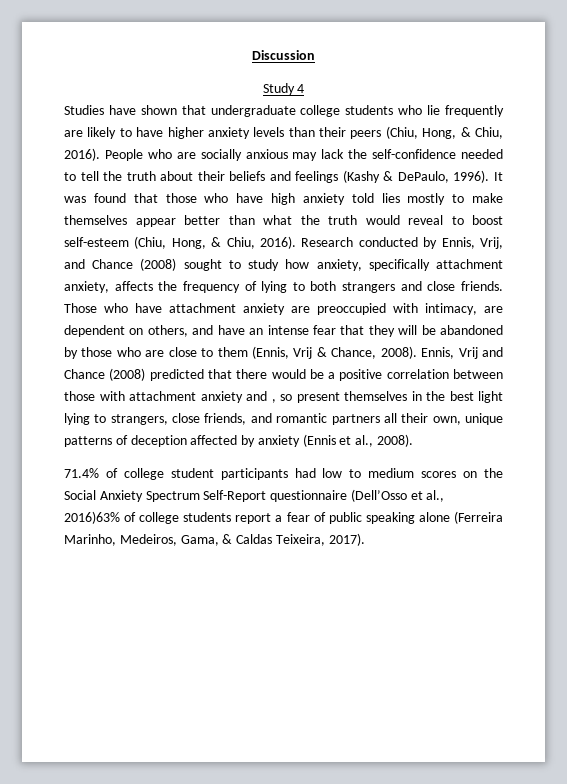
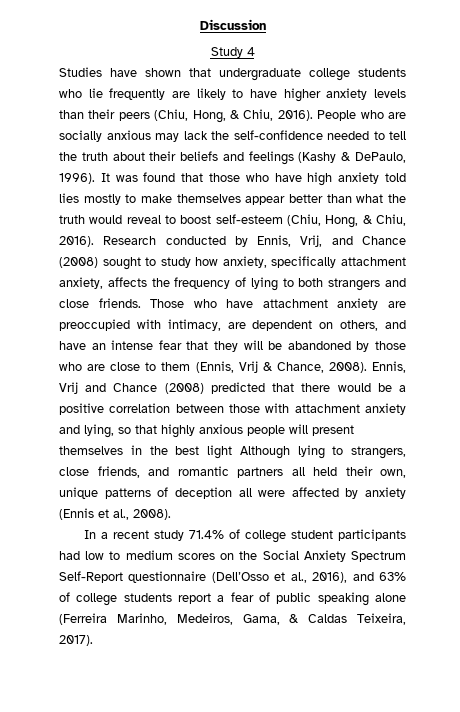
[271,394,292,403] , so -> [84,424,308,438] lying, so that highly anxious people will
(503, 397) none -> [239,446,290,459] Although
(397, 418) none -> [313,467,337,476] held
(187, 441) none -> [238,488,286,497] all were
(414, 440) none -> [84,530,185,541] In a recent study
[64,511,120,524] 2016)63% -> [312,572,406,583] 2016), and 63%

